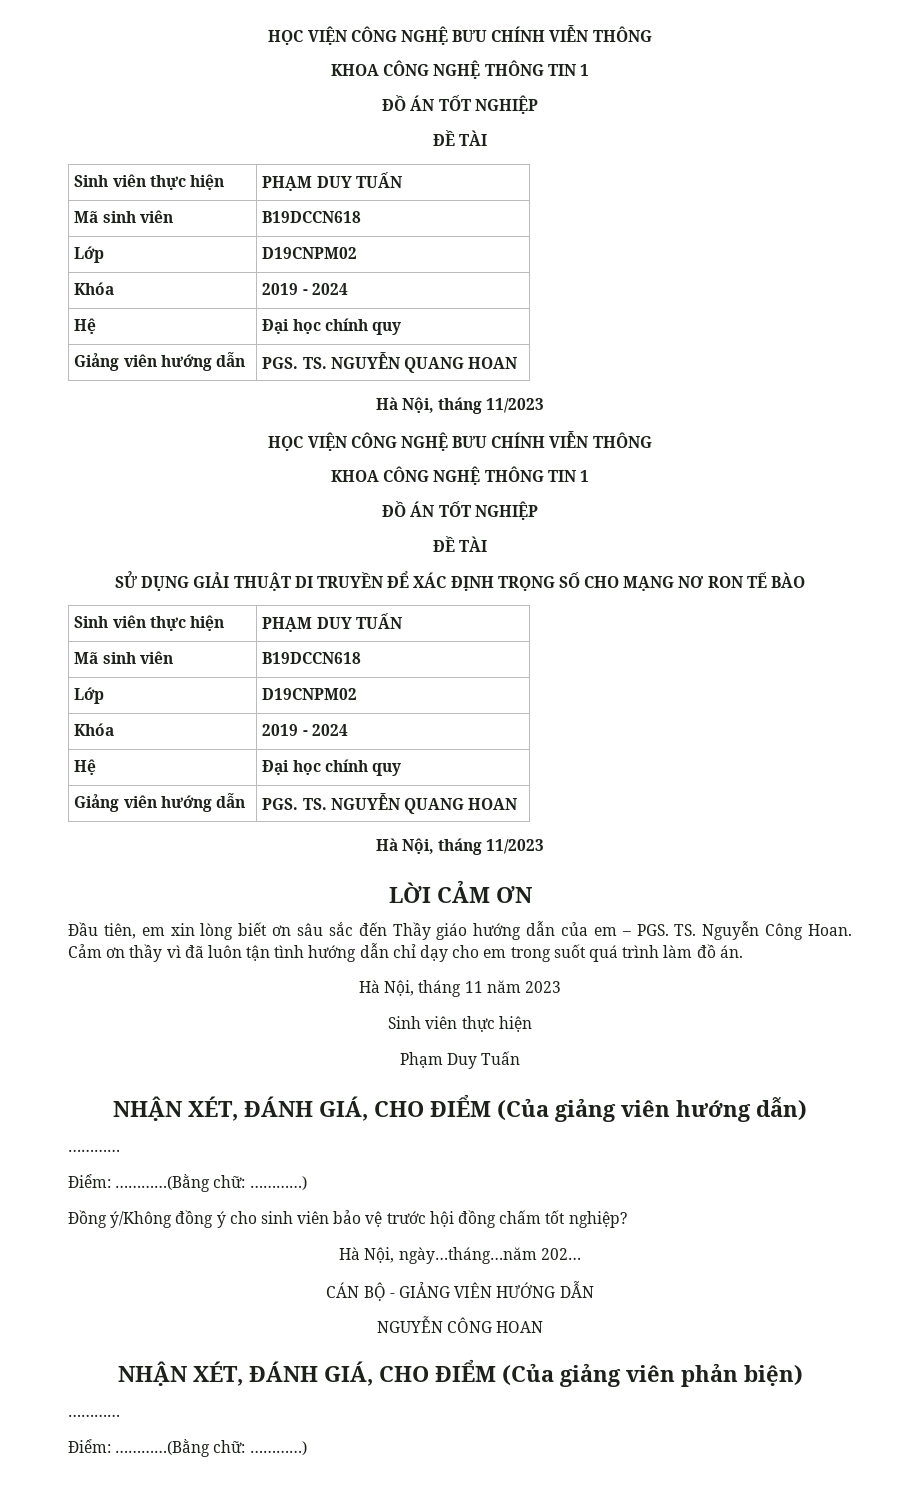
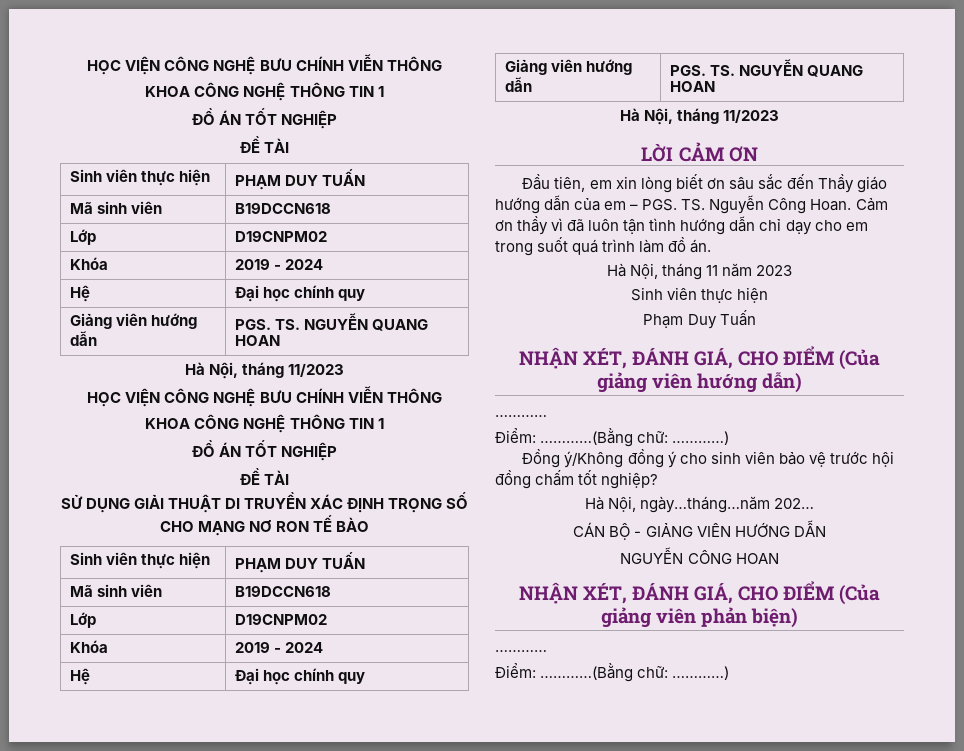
[387,571,410,588] ĐỂ -> (307, 500) none

